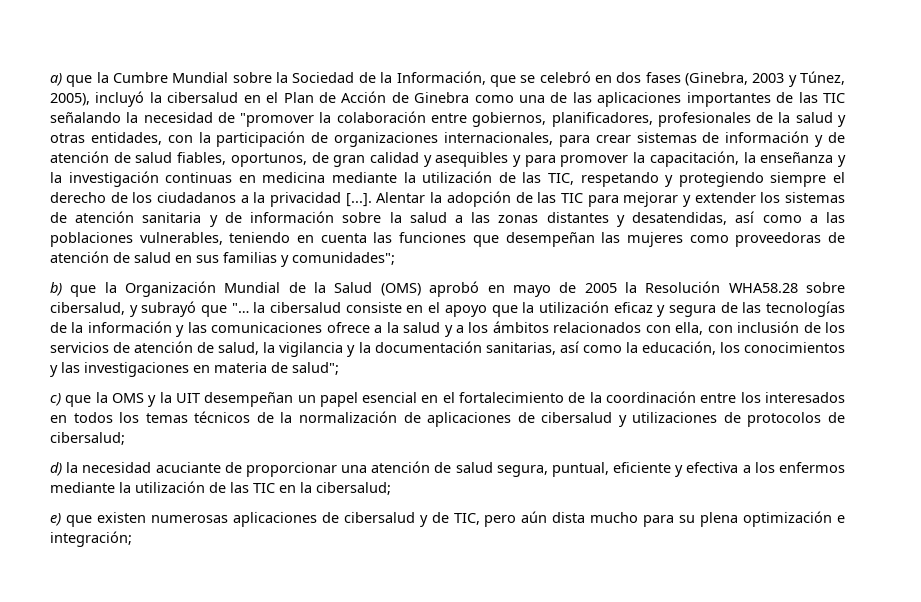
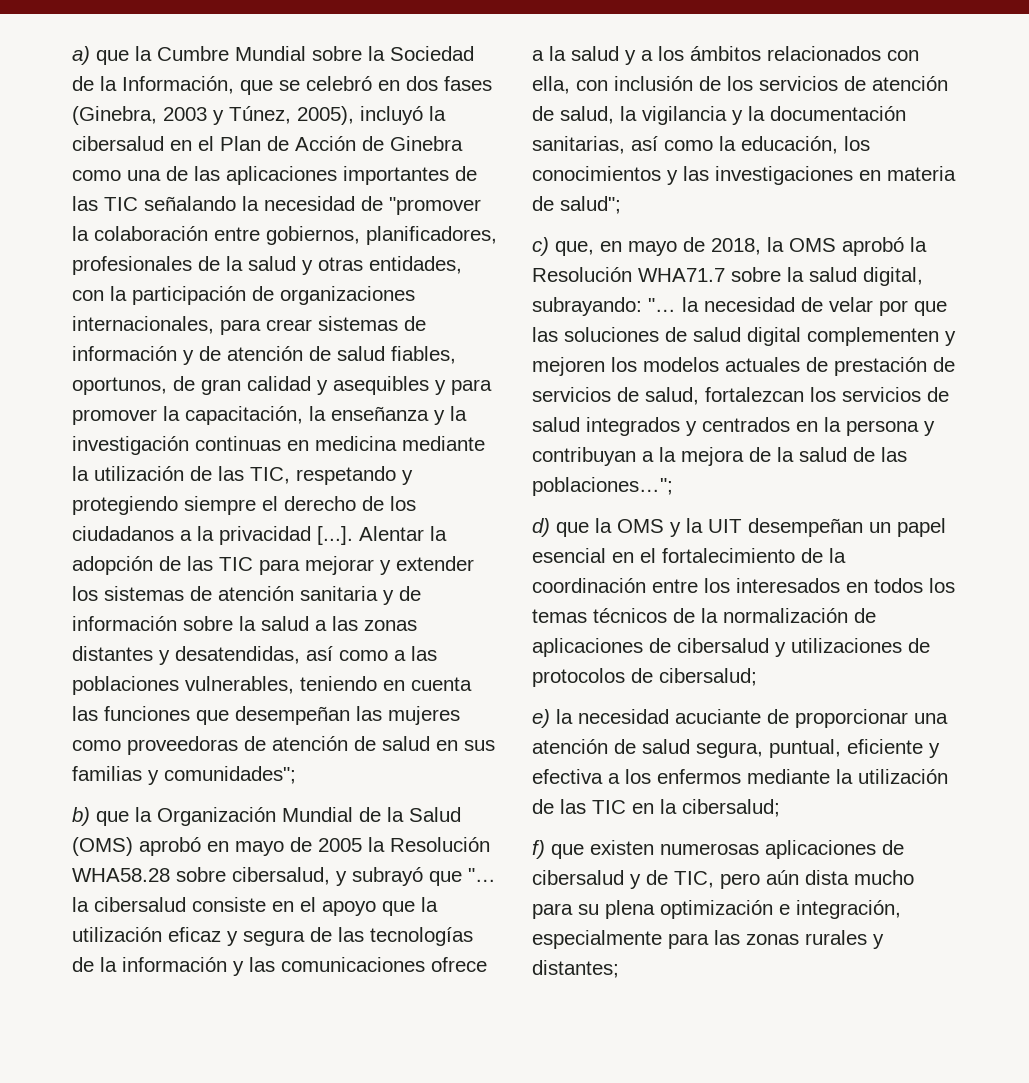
(61, 399) none -> [555,237,927,256] [532,267,923,286] [532,297,947,316] [532,327,956,346] [532,357,955,376] [532,387,949,405] [532,417,935,436] [532,447,907,466] [532,477,673,496] [532,518,550,537] que, en mayo de 2018, la OMS aprobó la Resolución WHA71.7 sobre la salud digital, subrayando: "… la necesidad de velar por que las soluciones de salud digital complementen y mejoren los modelos actuales de prestación de servicios de salud, fortalezcan los servicios de salud integrados y centrados en la persona y contribuyan a la mejora de la salud de las poblaciones…"; // d)
[50,462,62,476] d) -> [532,709,550,728] e)
[50,513,61,526] e) -> [532,840,545,859] f)
[50,531,132,547] integración; -> [796,900,901,919] [532,930,884,949] [532,960,619,978] integración, especialmente para las zonas rurales y distantes;

